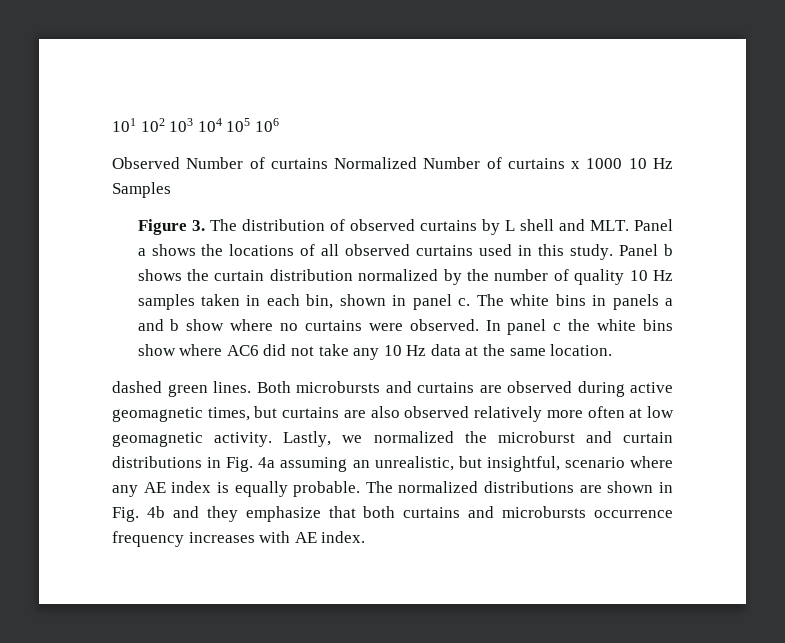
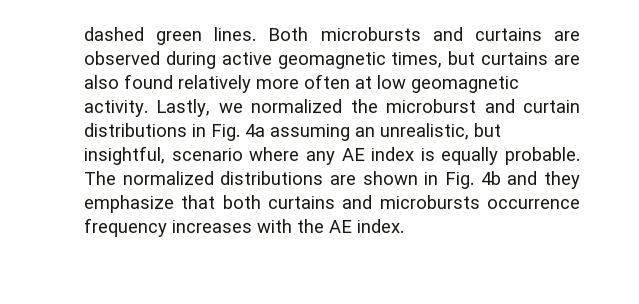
[112,118,279,132] [112,157,673,169] [112,182,171,198] [137,219,673,235] [137,244,673,260] [137,269,673,285] [137,294,673,310] [137,319,674,335] [137,344,613,360] 101 102 103 104 105 106 // Observed Number of curtains Normalized Number of curtains x 1000 10 Hz Samples // Figure 3. The distribution of observed curtains by L shell and MLT. Panel a shows the locations of all observed curtains used in this study. Panel b shows the curtain distribution normalized by the number of quality 10 Hz samples taken in each bin, shown in panel c. The white bins in panels a and b show where no curtains were observed. In panel c the white bins show where AC6 did not take any 10 Hz data at the same location. // -> (84, 34) none
[404,406,470,418] observed -> [124,74,173,89] found
(291, 537) none -> [297,219,324,233] the

